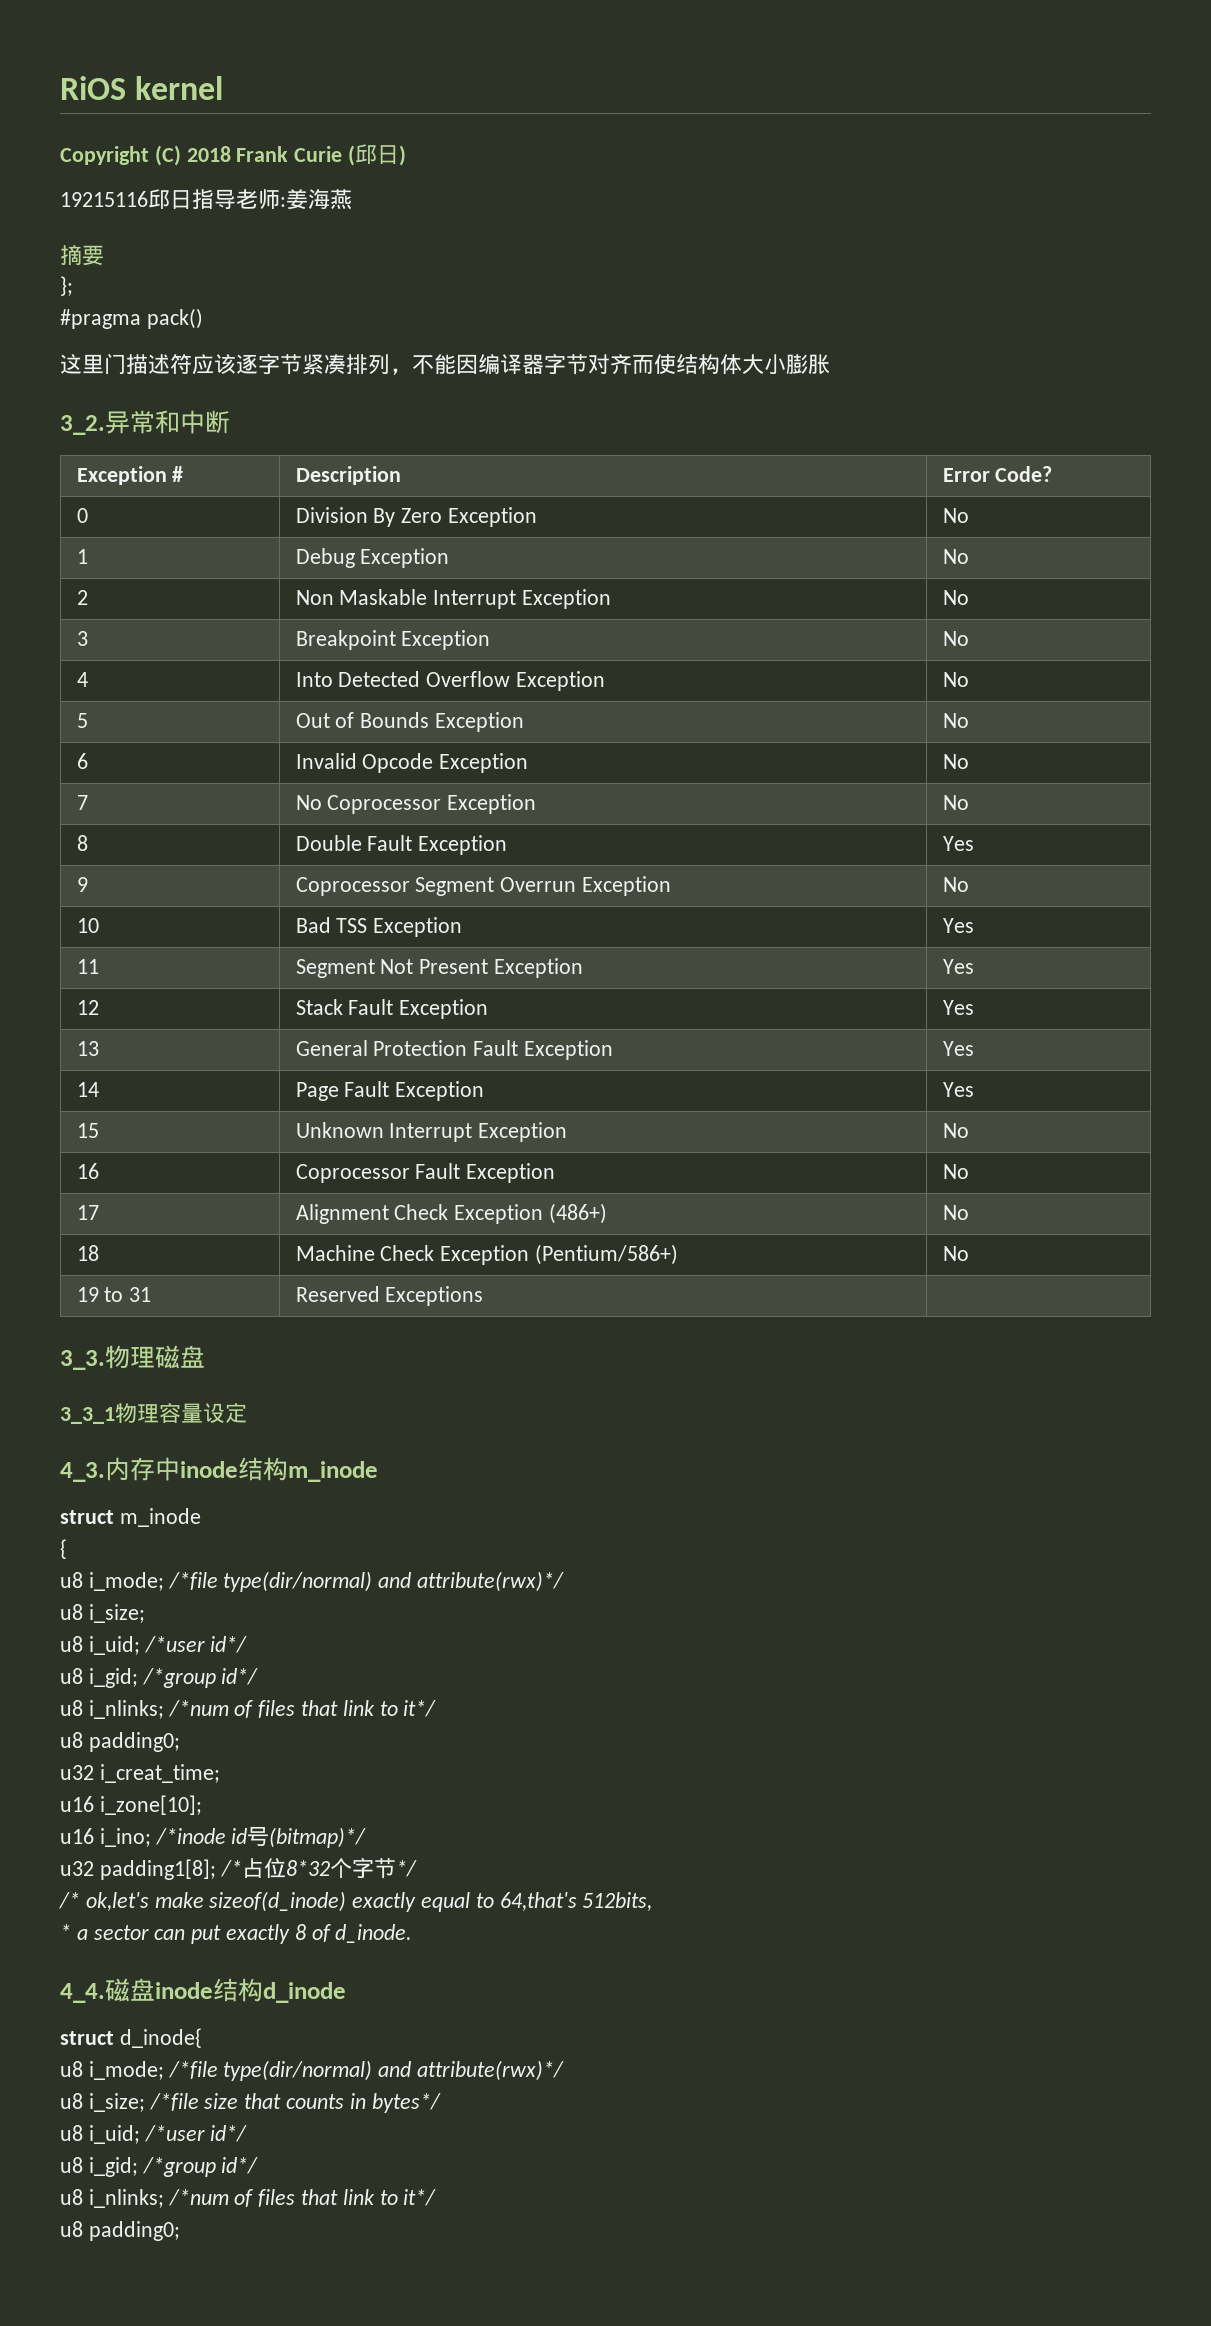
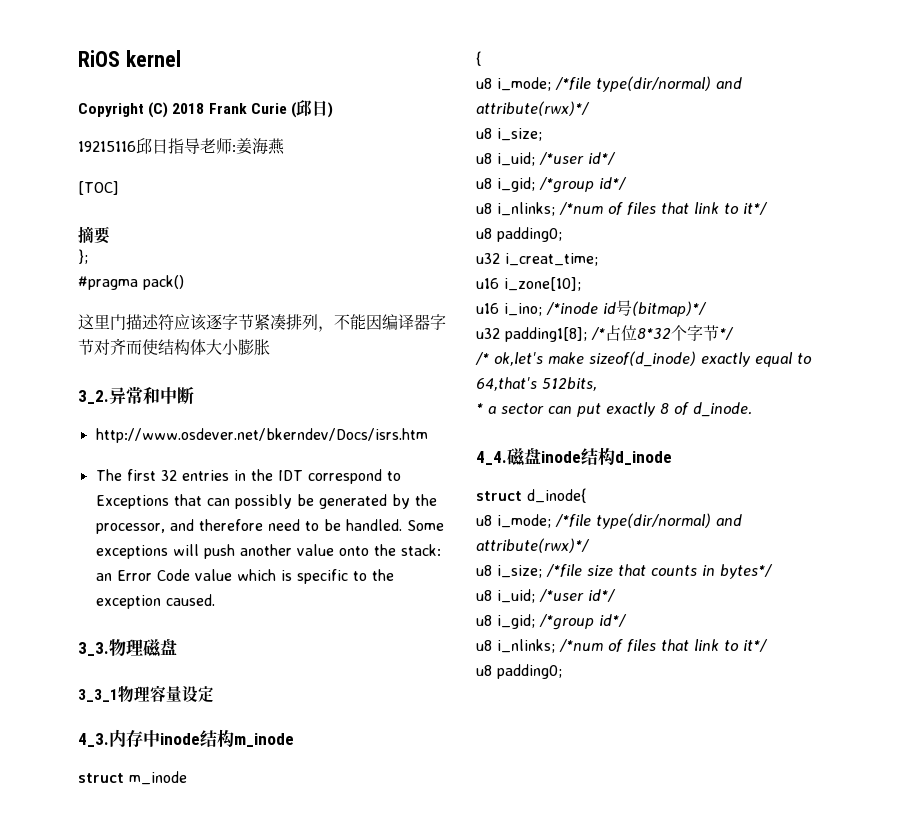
(352, 199) none -> [78,181,119,195] // [TOC]
[76,466,184,485] [295,466,401,485] [942,466,1053,482] [76,508,88,523] [295,507,537,527] [942,508,969,523] [76,549,88,564] [295,548,450,568] [942,549,969,564] [76,590,88,605] [295,589,611,609] [942,590,969,605] [76,631,88,646] [295,630,491,650] [942,631,969,646] [76,672,88,687] [295,671,605,691] [942,672,969,687] [76,713,88,728] [295,712,524,732] [942,713,969,728] [76,753,88,769] [295,753,529,773] [942,754,969,769] [76,795,88,810] [295,794,537,814] [942,795,969,810] [76,835,88,851] [295,835,508,855] [942,836,974,851] [76,877,88,892] [295,876,671,896] [942,877,969,892] [76,918,99,933] [295,917,463,937] [942,918,974,933] [76,959,99,974] [295,958,583,978] [942,959,974,974] [76,1000,99,1015] [295,999,489,1019] [942,1000,974,1015] [76,1041,99,1056] [295,1040,613,1060] [942,1041,974,1056] [76,1082,99,1097] [295,1081,485,1101] [942,1082,974,1097] [76,1123,99,1138] [295,1122,568,1142] [942,1123,969,1138] [76,1163,99,1179] [295,1163,556,1183] [942,1164,969,1179] [76,1205,99,1220] [295,1203,607,1224] [942,1205,969,1220] [76,1245,99,1261] [295,1244,678,1265] [942,1246,969,1261] [76,1287,152,1302] [295,1286,484,1306] // Exception # | Description | Error Code? // 0 | Division By Zero Exception | No // 1 | Debug Exception | No // 2 | Non Maskable Interrupt Exception | No // 3 | Breakpoint Exception | No // 4 | Into Detected Overflow Exception | No // 5 | Out of Bounds Exception | No // 6 | Invalid Opcode Exception | No // 7 | No Coprocessor Exception | No // 8 | Double Fault Exception | Yes // 9 | Coprocessor Segment Overrun Exception | No // 10 | Bad TSS Exception | Yes // 11 | Segment Not Present Exception | Yes // 12 | Stack Fault Exception | Yes // 13 | General Protection Fault Exception | Yes // 14 | Page Fault Exception | Yes // 15 | Unknown Interrupt Exception | No // 16 | Coprocessor Fault Exception | No // 17 | Alignment Check Exception (486+) | No // 18 | Machine Check Exception (Pentium/586+) | No // 19 to 31 | Reserved Exceptions | -> [95,428,428,443] [95,469,401,484] [95,494,437,509] [95,519,444,534] [95,544,441,559] [95,569,394,584] [95,594,215,609] // http://www.osdever.net/bkerndev/Docs/isrs.htm // The first 32 entries in the IDT correspond to Exceptions that can possibly be generated by the processor, and therefore need to be handled. Some exceptions will push another value onto the stack: an Error Code value which is specific to the exception caused.

